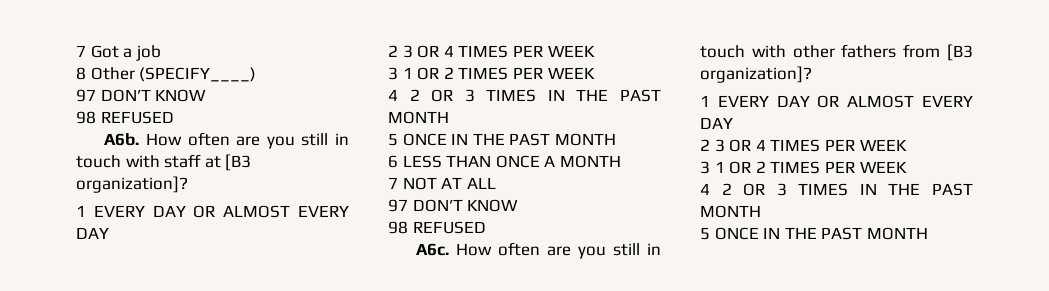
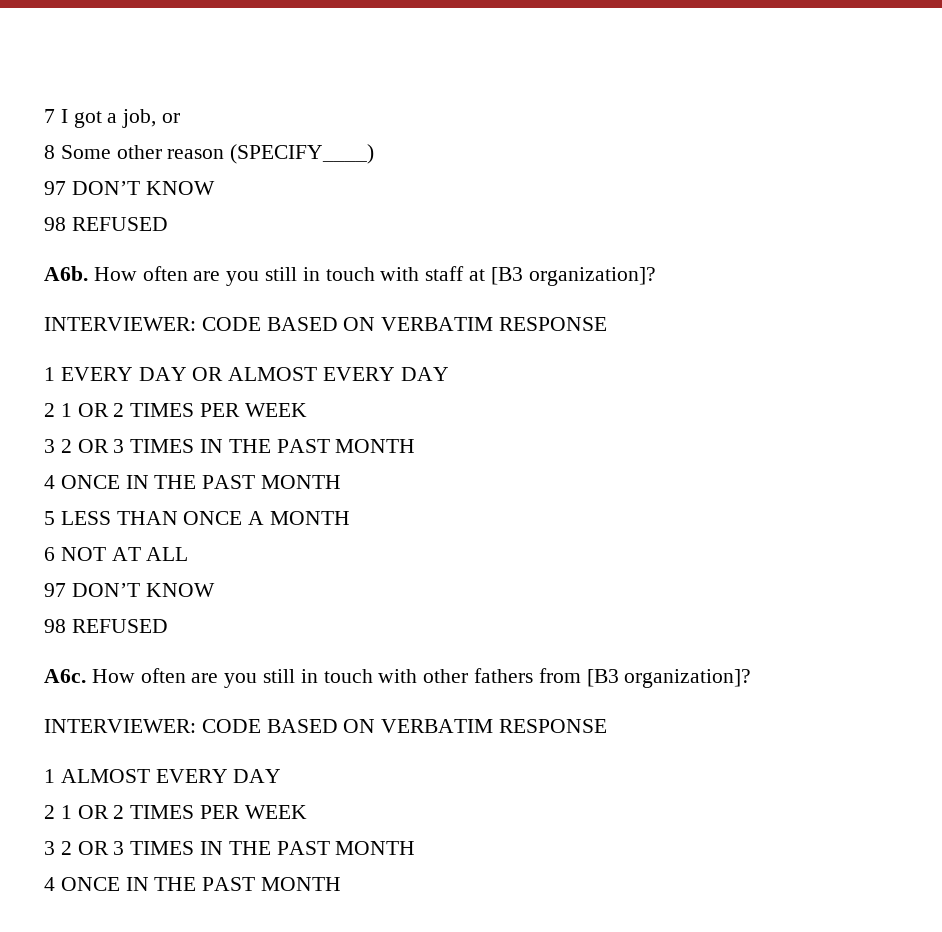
[76,45,161,61] [76,67,135,80] 7 Got a job // 8 Other -> [44,109,181,128] [44,145,225,159] 7 I got a job, or // 8 Some other reason
[76,205,349,218] [76,227,109,239] [388,45,595,58] [388,67,595,80] [388,89,661,102] [388,111,449,124] [388,133,398,146] // 1 EVERY DAY OR ALMOST EVERY DAY // 2 3 OR 4 TIMES PER WEEK // 3 1 OR 2 TIMES PER WEEK // 4 2 OR 3 TIMES IN THE PAST MONTH // 5 -> [44,317,608,331] [44,367,449,381] [44,403,307,417] [44,439,416,453] [44,475,55,489] // INTERVIEWER: CODE BASED ON VERBATIM RESPONSE // 1 EVERY DAY OR ALMOST EVERY DAY // 2 1 OR 2 TIMES PER WEEK // 3 2 OR 3 TIMES IN THE PAST MONTH // 4
[388,155,398,168] 6 -> [44,511,55,525] 5
[388,177,398,189] 7 -> [44,547,55,561] 6
[700,95,973,108] [700,117,733,129] [700,139,907,152] [700,161,907,174] [700,183,973,196] [700,205,761,218] [700,227,710,240] 1 EVERY DAY OR ALMOST EVERY DAY // 2 3 OR 4 TIMES PER WEEK // 3 1 OR 2 TIMES PER WEEK // 4 2 OR 3 TIMES IN THE PAST MONTH // 5 -> [44,719,608,733] [44,769,282,783] [44,805,307,819] [44,841,416,855] [44,877,55,891] INTERVIEWER: CODE BASED ON VERBATIM RESPONSE // 1 ALMOST EVERY DAY // 2 1 OR 2 TIMES PER WEEK // 3 2 OR 3 TIMES IN THE PAST MONTH // 4

